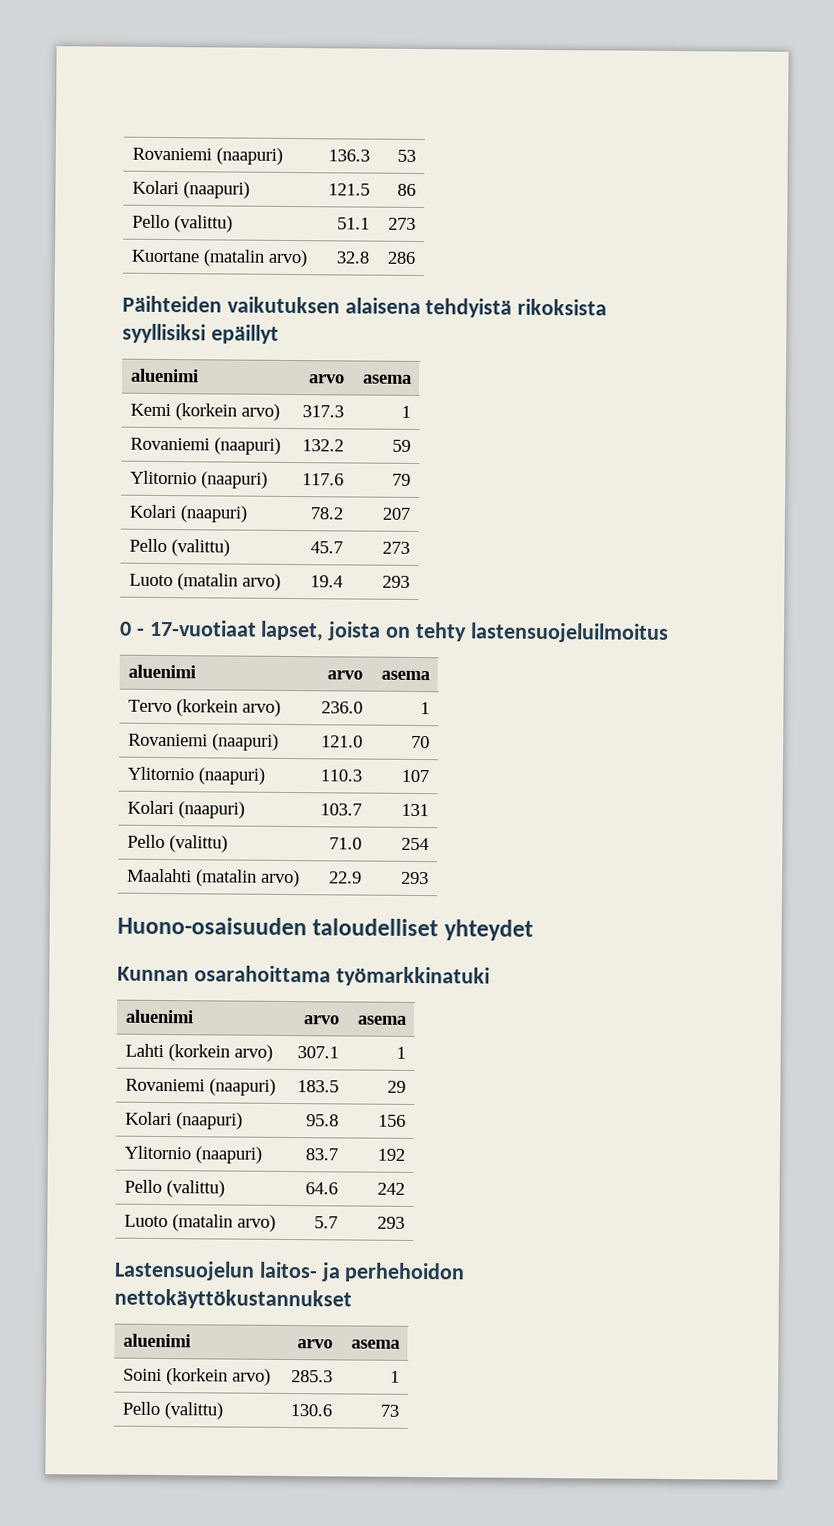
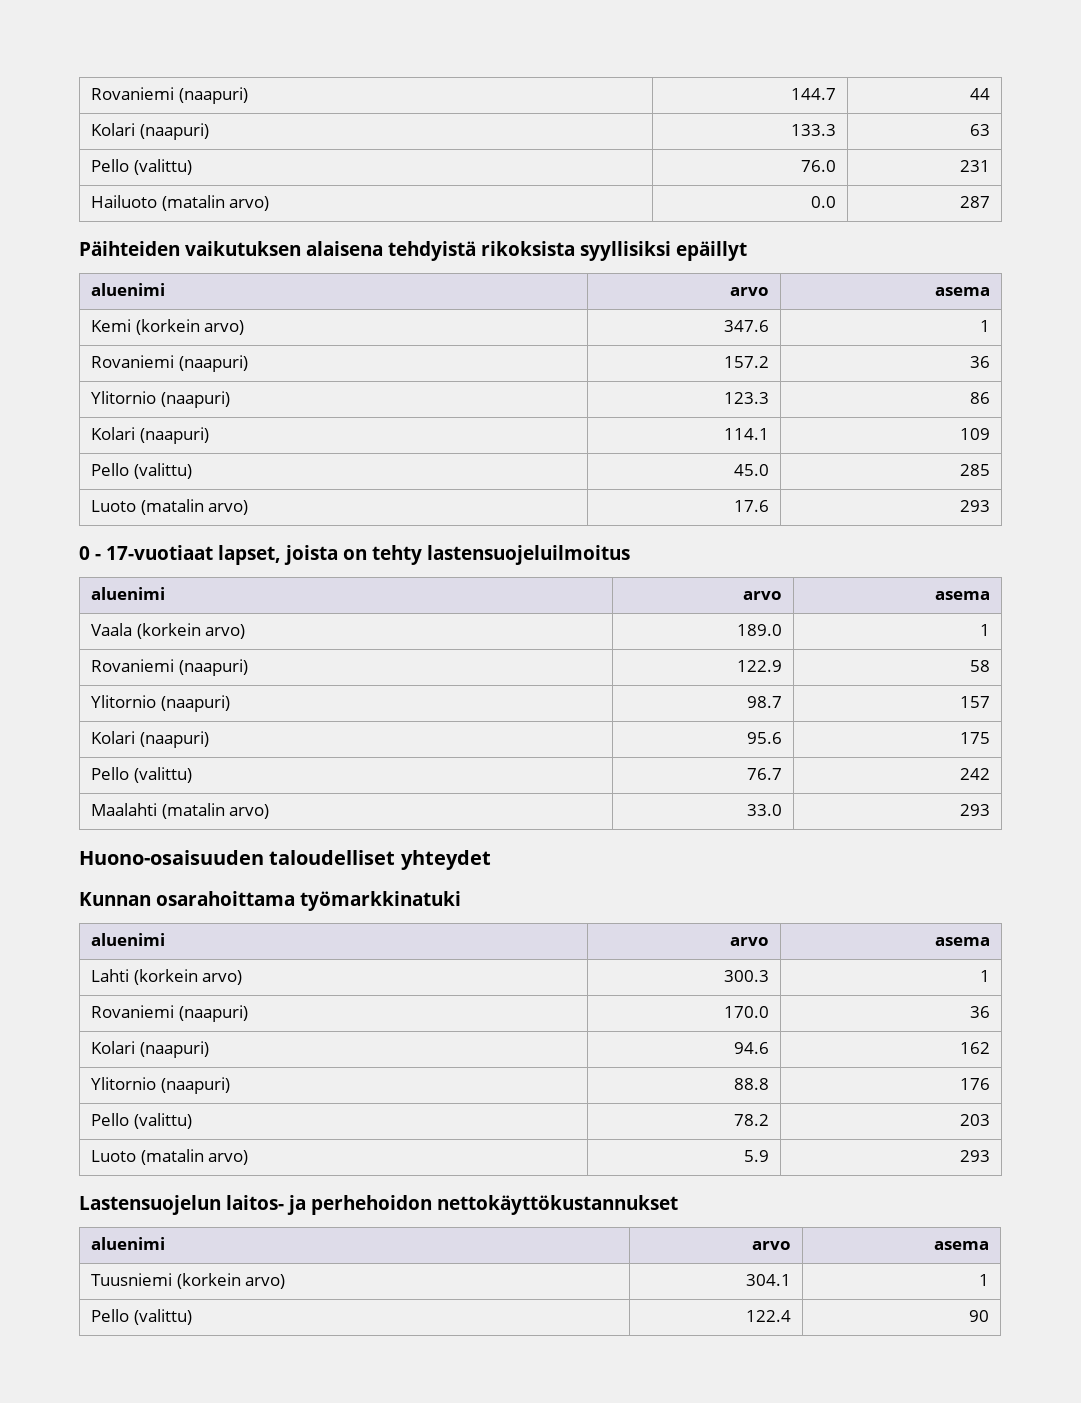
[131,147,283,165] [328,149,371,162] [397,149,417,162] [131,180,250,199] [328,183,371,196] [397,183,417,196] [131,214,233,233] [337,217,371,230] [388,217,417,230] [130,249,308,268] [336,251,371,264] [387,251,417,264] Rovaniemi (naapuri) | 136.3 | 53 // Kolari (naapuri) | 121.5 | 86 // Pello (valittu) | 51.1 | 273 // Kuortane (matalin arvo) | 32.8 | 286 -> [91,87,248,104] [790,88,836,100] [969,88,990,100] [91,123,209,140] [790,124,836,136] [969,124,990,136] [91,159,192,175] [800,160,836,172] [959,160,990,172] [91,195,270,211] [810,196,836,208] [959,196,990,208] Rovaniemi (naapuri) | 144.7 | 44 // Kolari (naapuri) | 133.3 | 63 // Pello (valittu) | 76.0 | 231 // Hailuoto (matalin arvo) | 0.0 | 287
[302,405,345,418] [401,405,412,418] [129,437,281,455] [302,439,345,452] [392,439,412,452] [129,470,268,489] [302,473,345,486] [392,473,412,486] [128,504,248,523] [310,507,345,520] [382,507,412,520] [128,538,230,557] [310,541,344,554] [382,541,411,554] [128,573,281,591] [310,575,344,588] 317.3 | 1 // Rovaniemi (naapuri) | 132.2 | 59 // Ylitornio (naapuri) | 117.6 | 79 // Kolari (naapuri) | 78.2 | 207 // Pello (valittu) | 45.7 | 273 // Luoto (matalin arvo) | 19.4 -> [723,320,769,332] [979,320,990,332] [91,355,248,372] [723,356,769,368] [969,356,990,368] [91,391,230,408] [723,392,769,404] [969,392,990,404] [91,427,209,444] [723,428,769,440] [959,428,990,440] [91,463,192,479] [733,464,769,476] [959,464,990,476] [91,499,249,515] [733,500,769,512] 347.6 | 1 // Rovaniemi (naapuri) | 157.2 | 36 // Ylitornio (naapuri) | 123.3 | 86 // Kolari (naapuri) | 114.1 | 109 // Pello (valittu) | 45.0 | 285 // Luoto (matalin arvo) | 17.6
[127,699,281,717] [321,701,364,714] [420,702,431,715] [127,733,279,751] [321,735,364,748] [411,735,431,749] [126,766,265,785] [320,769,363,782] [401,769,430,783] [126,800,245,819] [320,803,363,816] [401,803,430,817] [126,834,228,853] [329,837,363,850] [401,837,430,851] Tervo (korkein arvo) | 236.0 | 1 // Rovaniemi (naapuri) | 121.0 | 70 // Ylitornio (naapuri) | 110.3 | 107 // Kolari (naapuri) | 103.7 | 131 // Pello (valittu) | 71.0 | 254 -> [91,623,246,639] [736,624,782,636] [979,624,990,636] [91,659,248,676] [736,660,782,672] [969,660,990,672] [91,695,230,712] [746,696,782,708] [959,696,990,708] [91,731,209,748] [746,732,782,744] [959,732,990,744] [91,767,192,783] [746,768,782,780] [959,768,990,780] Vaala (korkein arvo) | 189.0 | 1 // Rovaniemi (naapuri) | 122.9 | 58 // Ylitornio (naapuri) | 98.7 | 157 // Kolari (naapuri) | 95.6 | 175 // Pello (valittu) | 76.7 | 242
[329,871,363,884] 22.9 -> [746,804,782,816] 33.0
[297,1046,340,1059] [396,1046,407,1059] [124,1078,276,1096] [297,1080,340,1093] [387,1080,407,1093] [124,1111,243,1130] [306,1114,340,1127] [378,1114,407,1127] [123,1145,262,1164] [305,1148,339,1161] [377,1148,406,1161] [123,1179,225,1198] [305,1182,339,1195] [377,1182,406,1195] [123,1214,276,1232] [314,1216,339,1229] 307.1 | 1 // Rovaniemi (naapuri) | 183.5 | 29 // Kolari (naapuri) | 95.8 | 156 // Ylitornio (naapuri) | 83.7 | 192 // Pello (valittu) | 64.6 | 242 // Luoto (matalin arvo) | 5.7 -> [723,970,769,982] [979,970,990,982] [91,1005,248,1022] [723,1006,769,1018] [969,1006,990,1018] [91,1041,209,1058] [733,1042,769,1054] [959,1042,990,1054] [91,1077,230,1094] [733,1078,769,1090] [959,1078,990,1090] [91,1113,192,1129] [733,1114,769,1126] [959,1114,990,1126] [91,1149,249,1165] [743,1150,769,1162] 300.3 | 1 // Rovaniemi (naapuri) | 170.0 | 36 // Kolari (naapuri) | 94.6 | 162 // Ylitornio (naapuri) | 88.8 | 176 // Pello (valittu) | 78.2 | 203 // Luoto (matalin arvo) | 5.9
[122,1368,271,1386] [291,1370,334,1383] Soini (korkein arvo) | 285.3 -> [91,1273,286,1289] [745,1274,791,1286] Tuusniemi (korkein arvo) | 304.1
[290,1404,333,1417] [380,1404,400,1417] 130.6 | 73 -> [745,1310,791,1322] [968,1310,989,1322] 122.4 | 90

